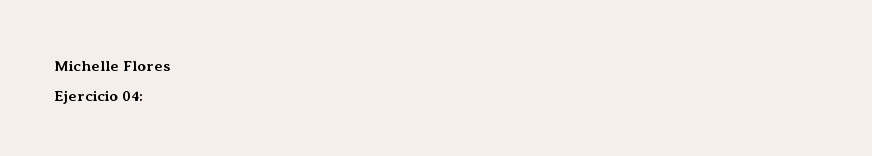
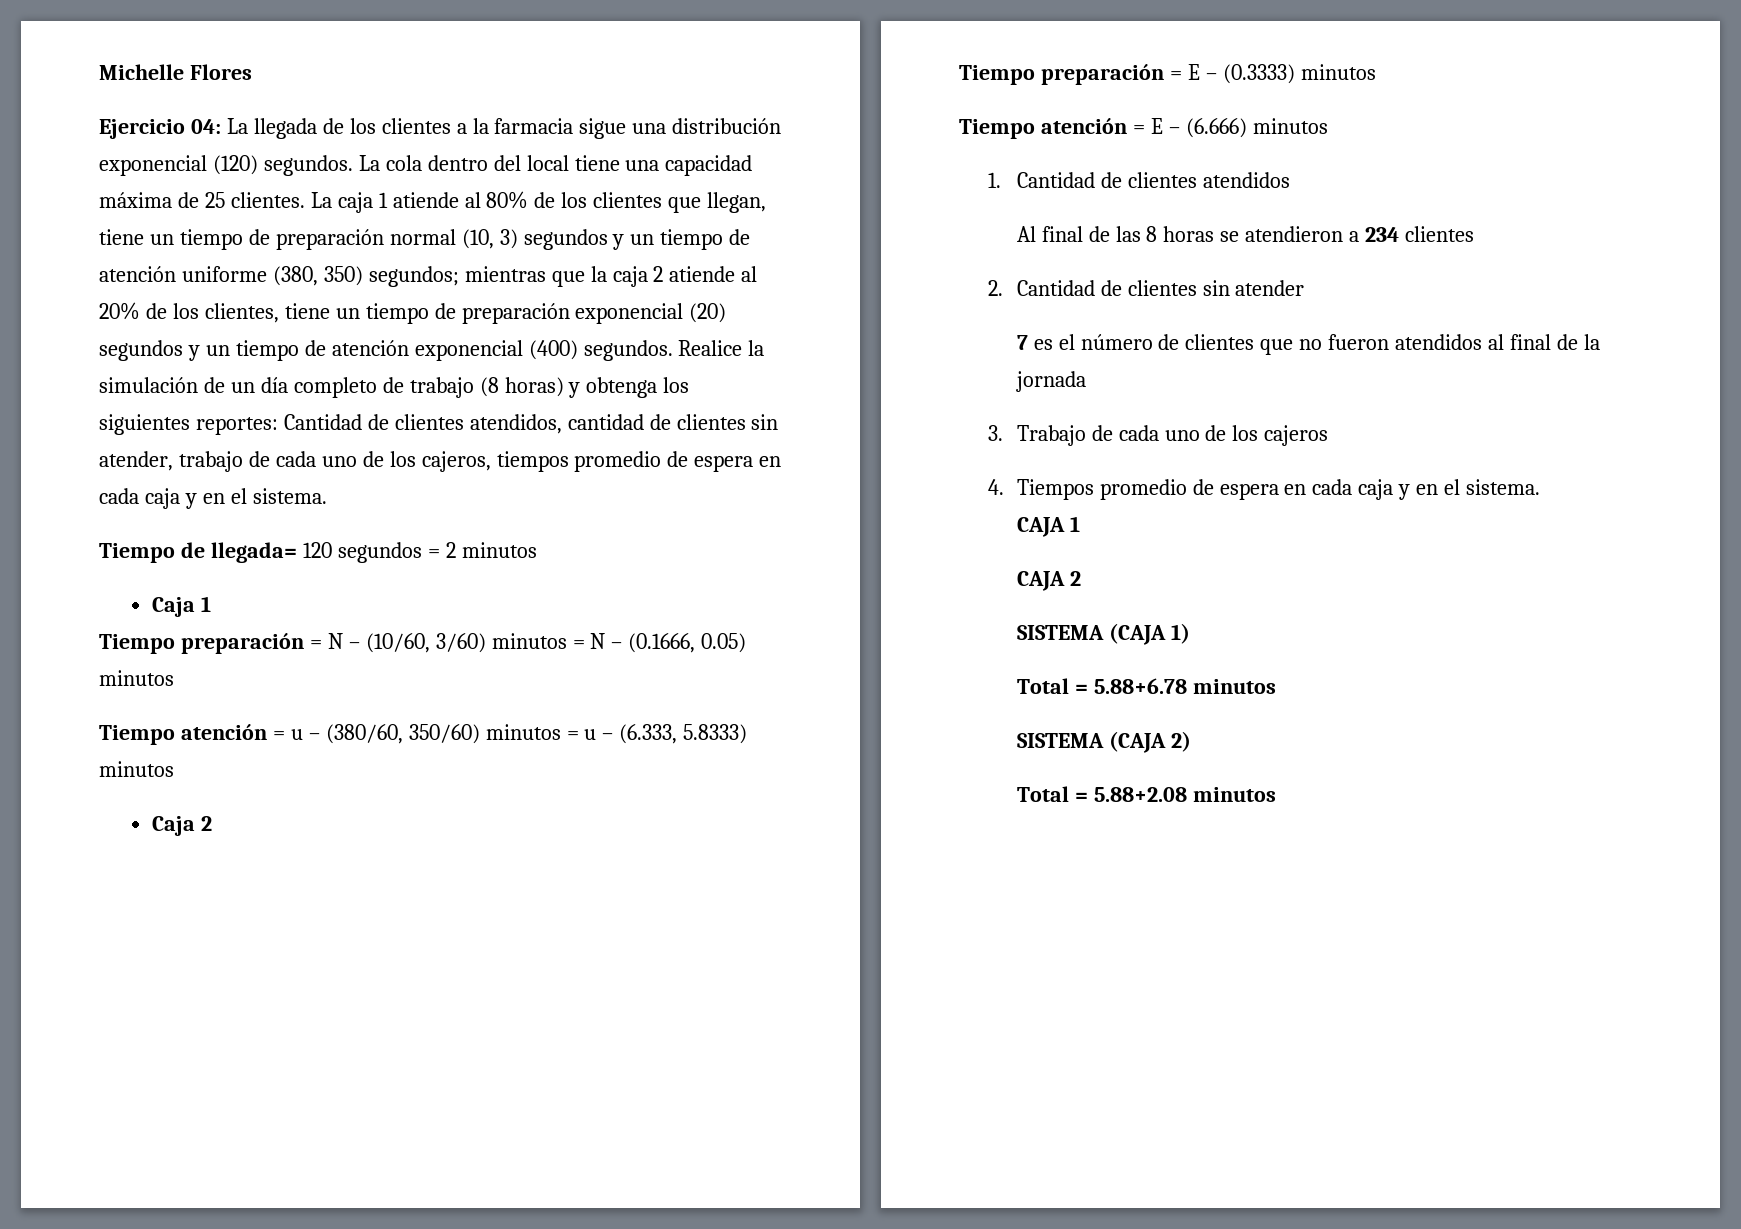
(144, 96) none -> [226,118,782,139] [99,155,753,176] [99,191,767,213] [99,229,751,250] [99,266,758,287] [99,302,727,324] [99,340,765,361] [99,377,690,398] [99,414,779,435] [99,451,782,472] [99,488,327,509] [99,542,537,563] [152,596,211,617] [99,633,747,654] [99,670,174,686] [99,724,748,745] [99,761,174,777] [152,816,212,836] [959,64,1376,85] [959,118,1328,139] [987,172,1290,188] [1016,226,1475,242] [987,280,1305,296] [1016,334,1600,355] [1015,371,1086,392] [987,425,1329,446] [987,479,1541,500] [1016,516,1080,537] [1016,571,1081,591] [1016,623,1190,645] [1016,678,1276,694] [1016,731,1191,753] [1016,786,1276,802] La llegada de los clientes a la farmacia sigue una distribución exponencial (120) segundos. La cola dentro del local tiene una capacidad máxima de 25 clientes. La caja 1 atiende al 80% de los clientes que llegan, tiene un tiempo de preparación normal (10, 3) segundos y un tiempo de atención uniforme (380, 350) segundos; mientras que la caja 2 atiende al 20% de los clientes, tiene un tiempo de preparación exponencial (20) segundos y un tiempo de atención exponencial (400) segundos. Realice la simulación de un día completo de trabajo (8 horas) y obtenga los siguientes reportes: Cantidad de clientes atendidos, cantidad de clientes sin atender, trabajo de cada uno de los cajeros, tiempos promedio de espera en cada caja y en el sistema. // Tiempo de llegada= 120 segundos = 2 minutos // Caja 1 // Tiempo preparación = N – (10/60, 3/60) minutos = N – (0.1666, 0.05) minutos // Tiempo atención = u – (380/60, 350/60) minutos = u – (6.333, 5.8333) minutos // Caja 2 // Tiempo preparación = E – (0.3333) minutos // Tiempo atención = E – (6.666) minutos // 1. Cantidad de clientes atendidos // Al final de las 8 horas se atendieron a 234 clientes // 2. Cantidad de clientes sin atender // 7 es el número de clientes que no fueron atendidos al final de la jornada // 3. Trabajo de cada uno de los cajeros // 4. Tiempos promedio de espera en cada caja y en el sistema. // CAJA 1 // CAJA 2 // SISTEMA (CAJA 1) // Total = 5.88+6.78 minutos // SISTEMA (CAJA 2) // Total = 5.88+2.08 minutos

